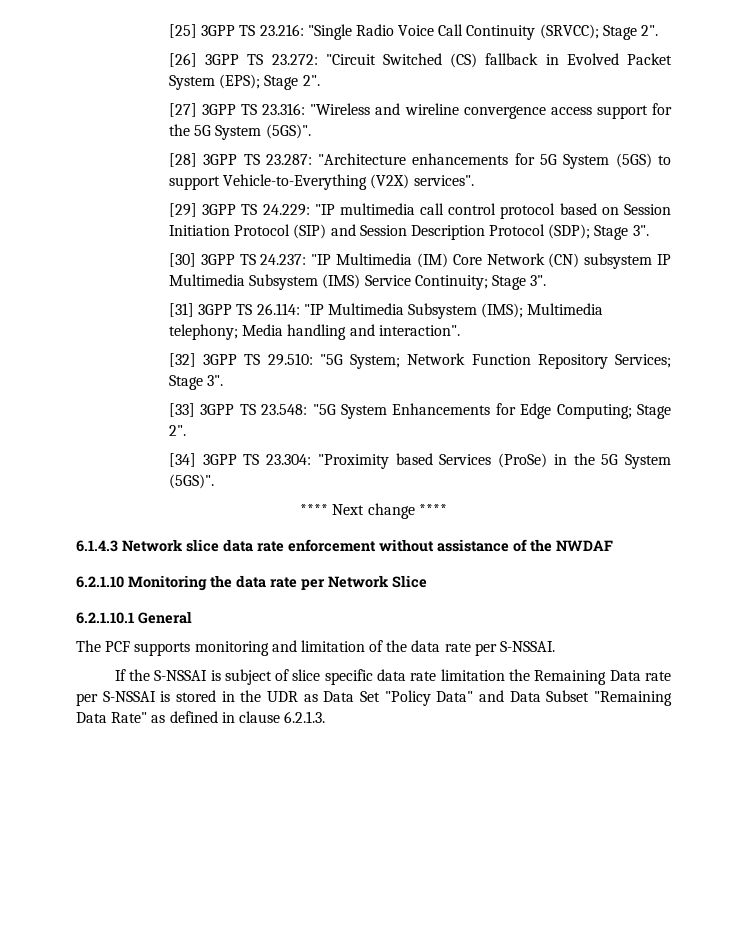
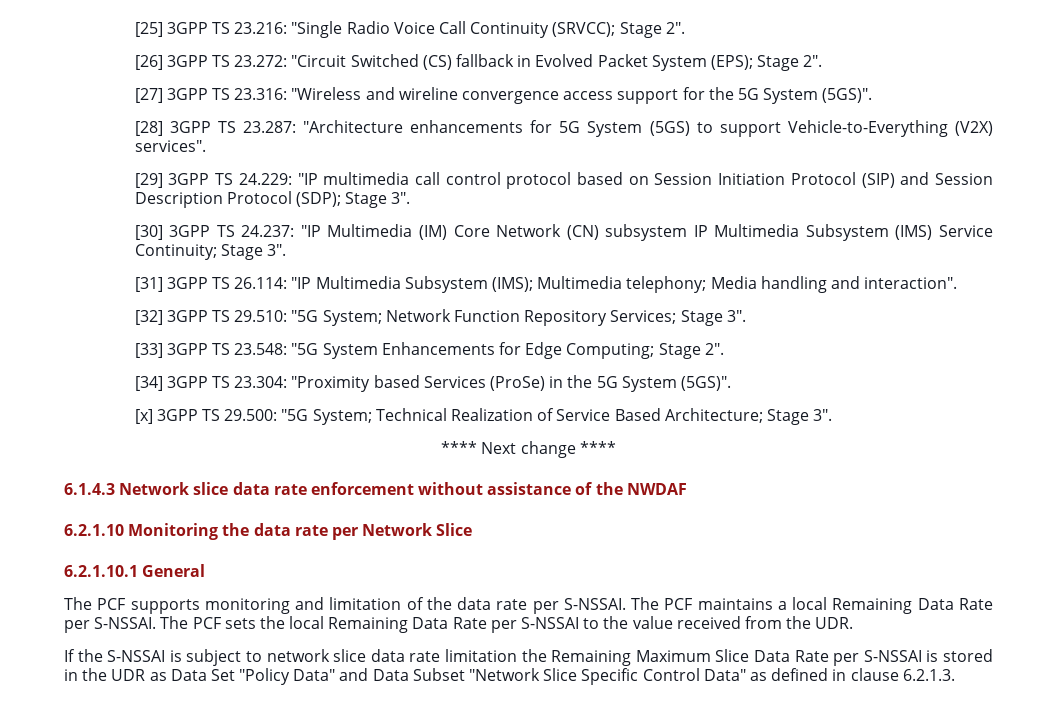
(214, 481) none -> [134,408,833,425] // [x] 3GPP TS 29.500: "5G System; Technical Realization of Service Based Architecture; Stage 3".
(556, 646) none -> [631,597,994,614] [64,616,854,633] The PCF maintains a local Remaining Data Rate per S-NSSAI. The PCF sets the local Remaining Data Rate per S-NSSAI to the value received from the UDR.
[275,669,373,685] of slice specific -> [245,649,367,662] to network slice
[609,670,671,681] Data rate -> [635,649,829,662] Maximum Slice Data Rate
[594,691,672,706] [76,712,148,723] "Remaining Data Rate" -> [469,668,746,685] "Network Slice Specific Control Data"

